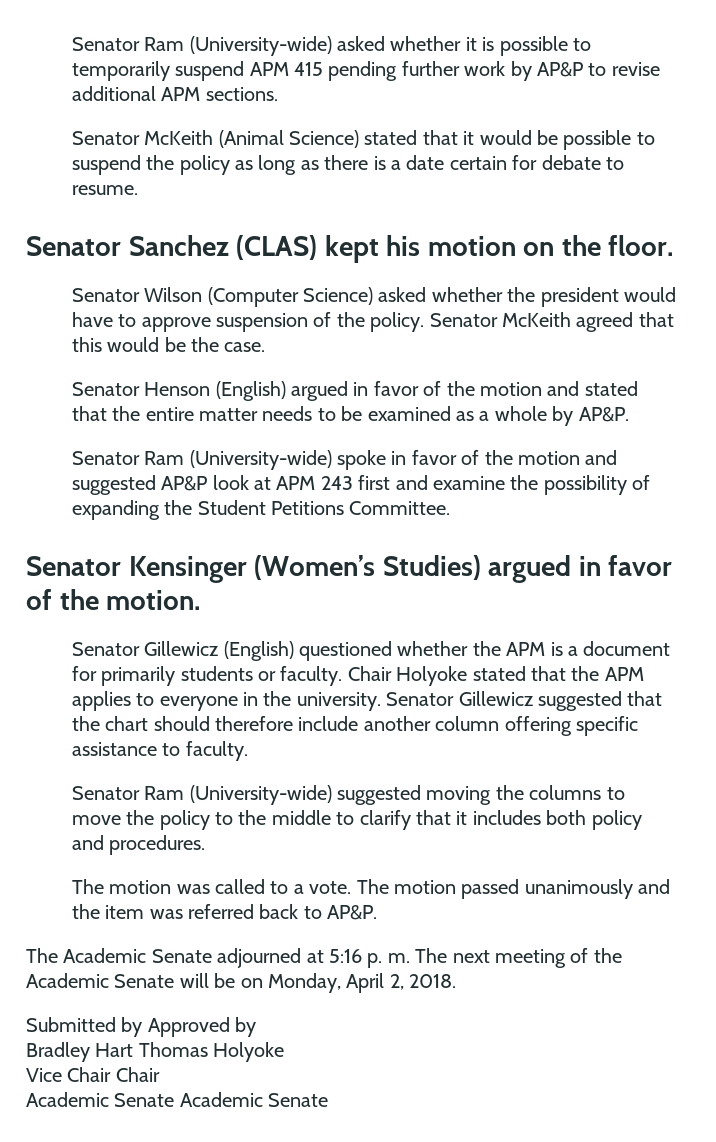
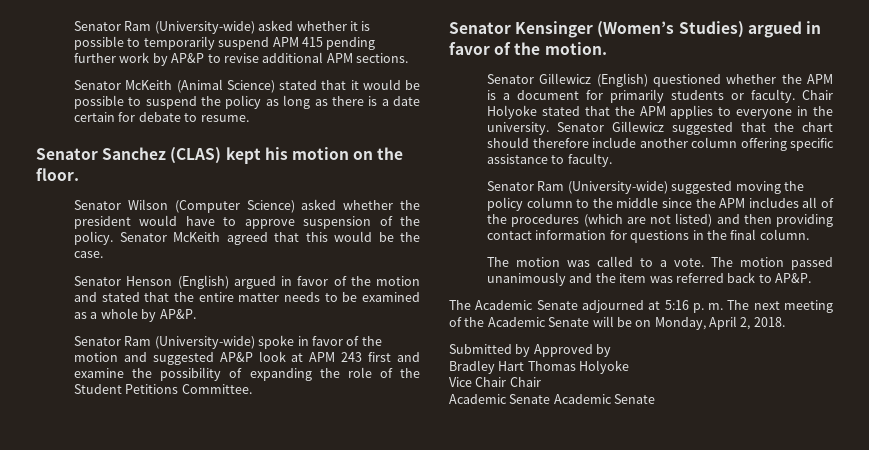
(193, 507) none -> [347,367,421,378] role of the
[529,785,625,800] [71,810,642,830] [71,835,206,855] columns to move the policy to the middle to clarify that it includes both policy and procedures. -> [487,197,834,211] [487,213,833,227] [487,229,809,243] policy column to the middle since the APM includes all of the procedures (which are not listed) and then providing contact information for questions in the final column.

